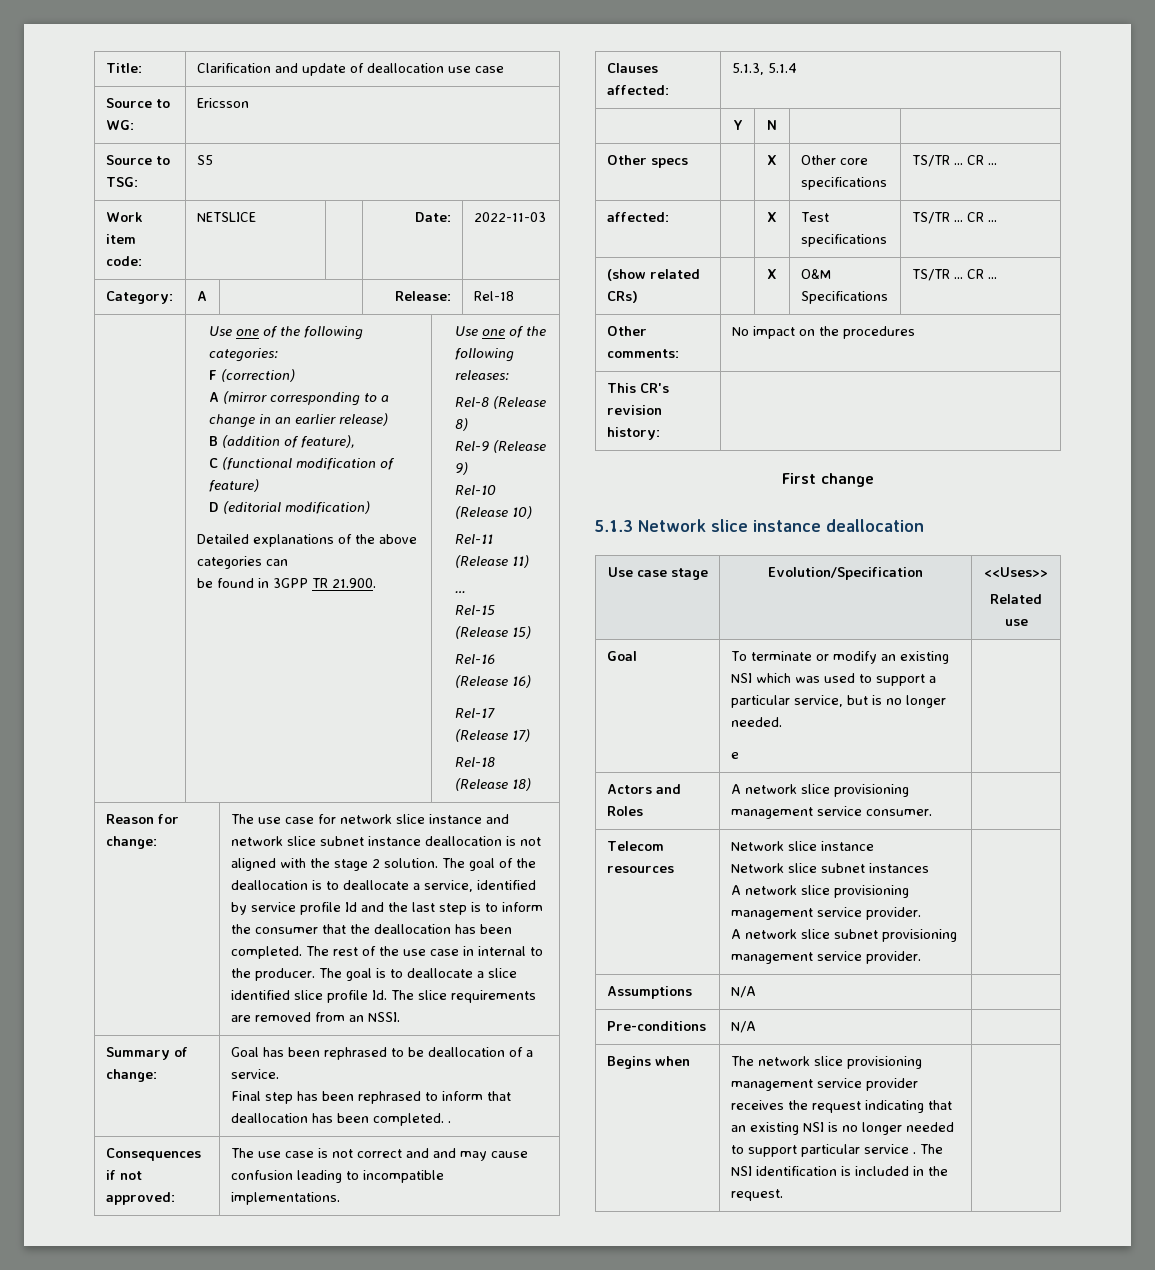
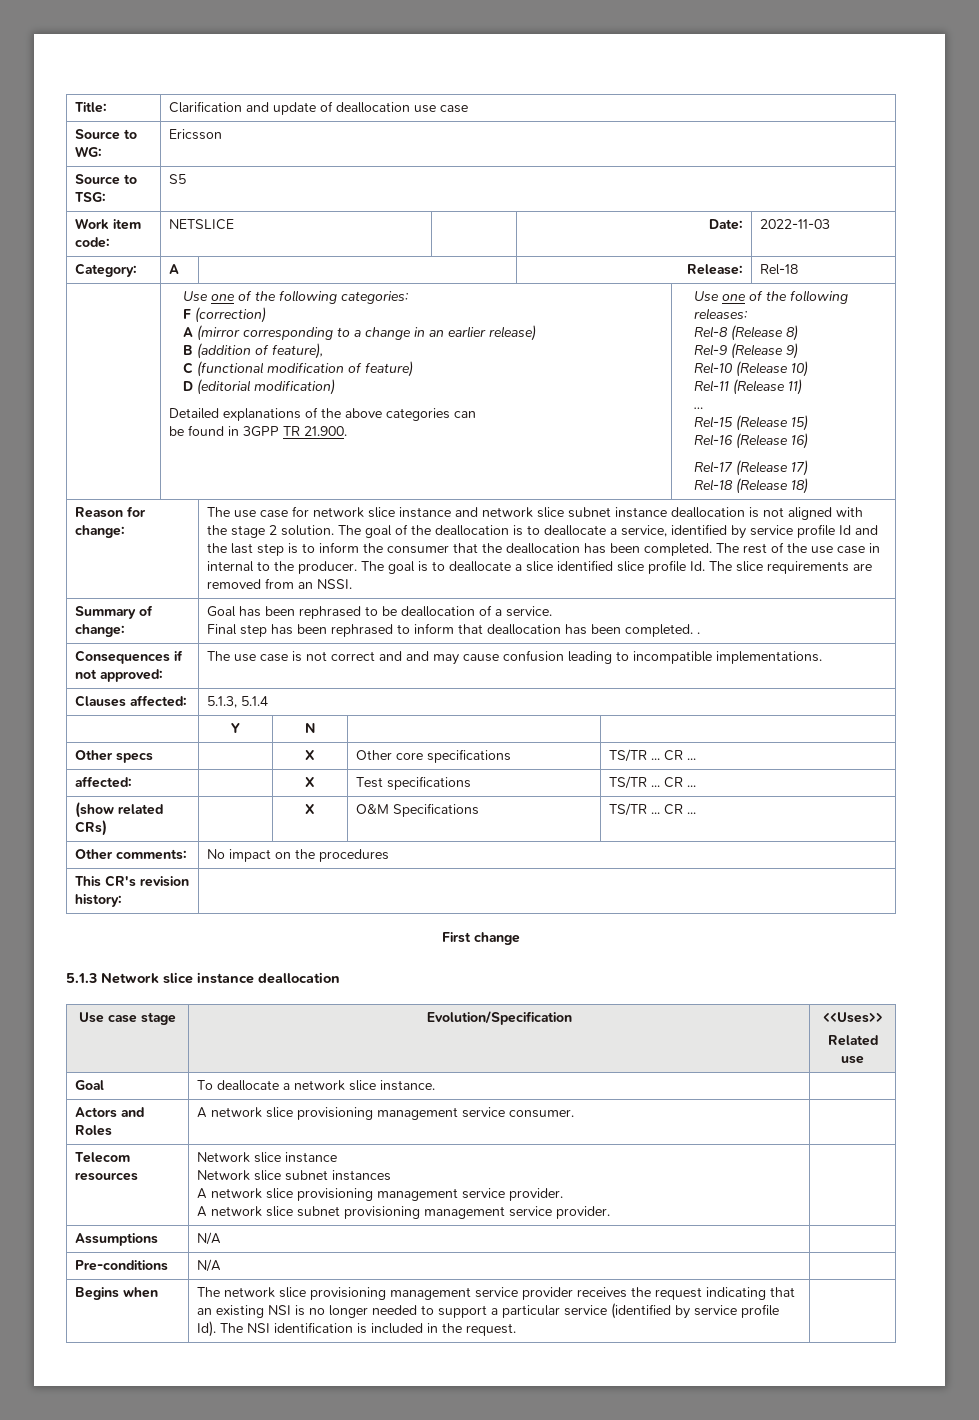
[750,651,949,664] [730,673,936,686] [730,695,946,708] [730,717,782,727] [730,752,739,759] terminate or modify an existing NSI which was used to support a particular service, but is no longer needed. // e -> [217,1080,436,1091] deallocate a network slice instance.
(797, 1151) none -> [491,1308,499,1315] a
[912,1152,916,1154] . -> [611,1303,780,1319] [197,1321,217,1337] (identified by service profile Id).

